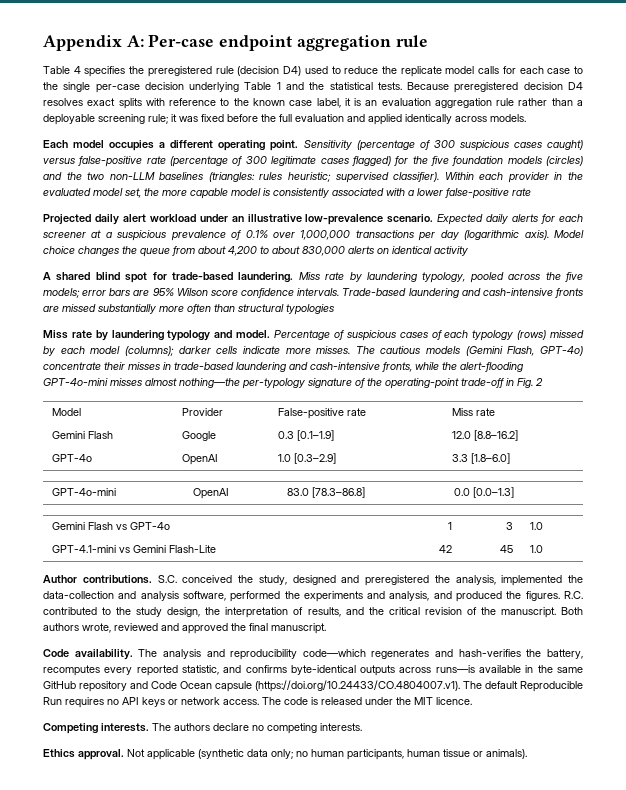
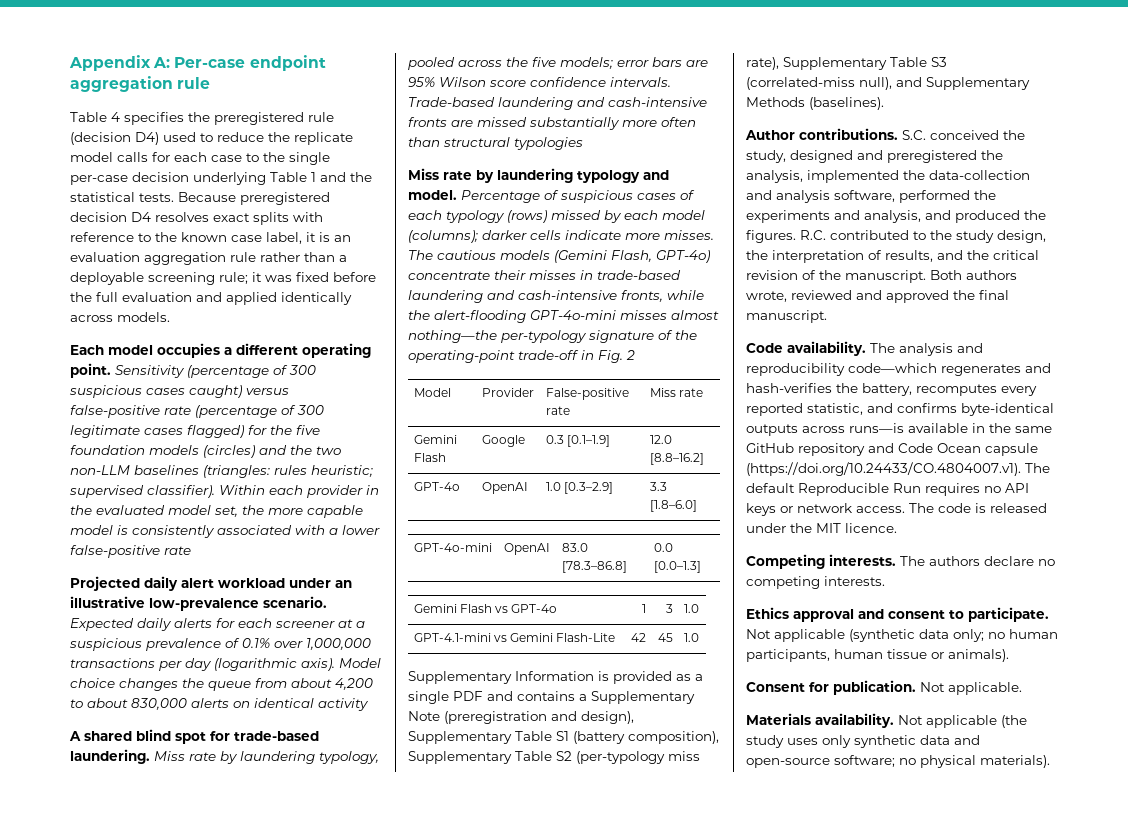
(543, 549) none -> [408,671,703,684] [408,691,695,704] [408,711,634,724] [408,731,719,744] [408,751,700,764] [746,57,947,70] [746,77,1030,90] [746,97,884,110] // Supplementary Information is provided as a single PDF and contains a Supplementary Note (preregistration and design), Supplementary Table S1 (battery composition), Supplementary Table S2 (per-typology miss rate), Supplementary Table S3 (correlated-miss null), and Supplementary Methods (baselines).
[78,749,124,760] approval. -> [793,607,1049,622] approval and consent to participate.
(527, 754) none -> [746,680,1022,695] [746,713,1027,728] [746,735,980,748] [746,755,1050,768] // Consent for publication. Not applicable. // Materials availability. Not applicable (the study uses only synthetic data and open-source software; no physical materials).

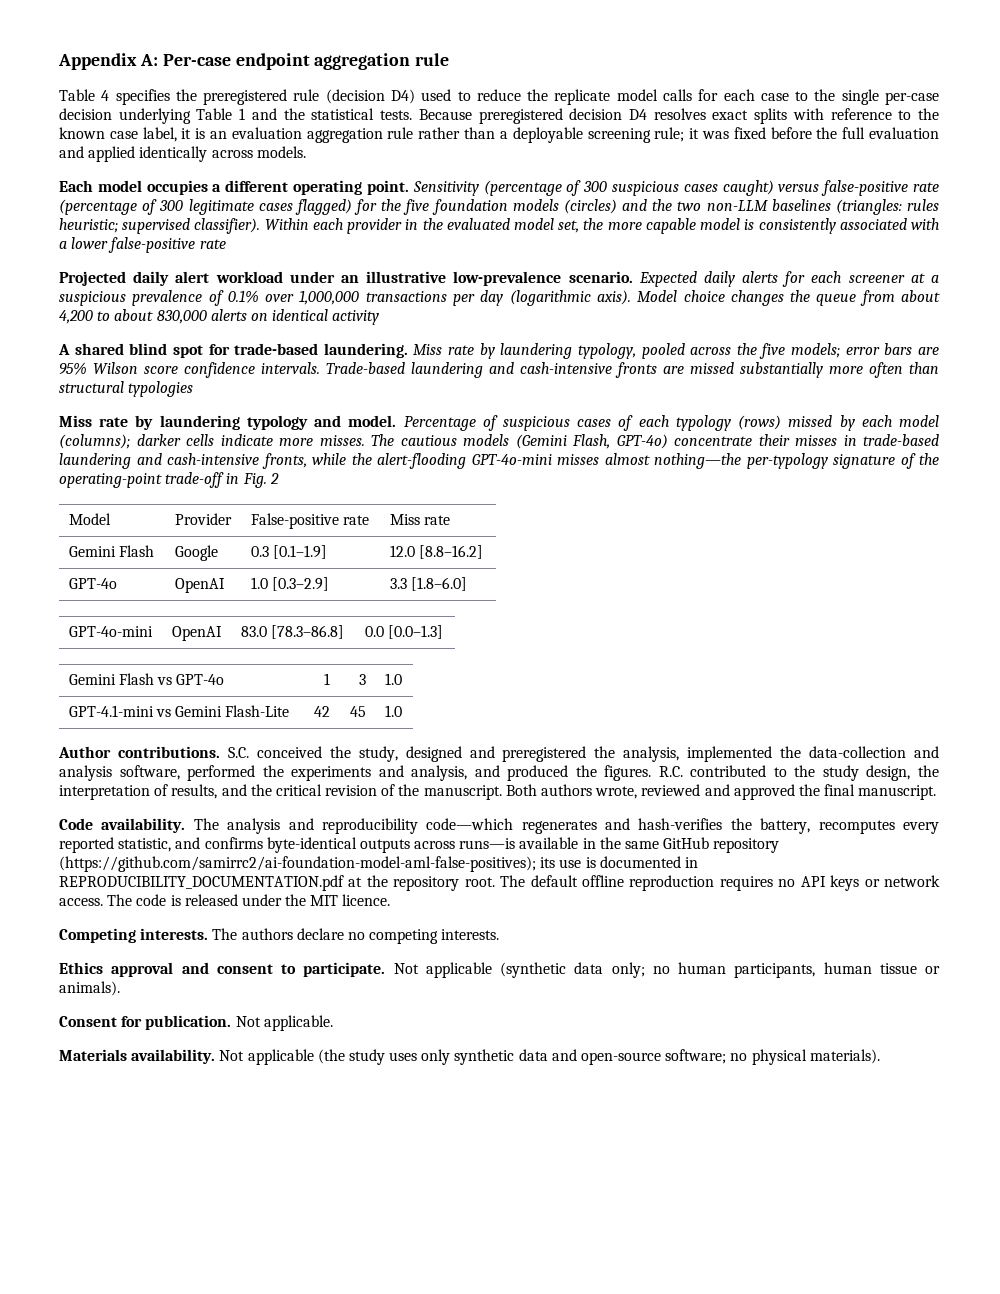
[408,671,703,684] [408,691,695,704] [408,711,634,724] [408,731,719,744] [408,751,700,764] [746,57,947,70] [746,77,1030,90] [746,97,884,110] // Supplementary Information is provided as a single PDF and contains a Supplementary Note (preregistration and design), Supplementary Table S1 (battery composition), Supplementary Table S2 (per-typology miss rate), Supplementary Table S3 (correlated-miss null), and Supplementary Methods (baselines). -> (402, 711) none
[868,443,1038,456] [746,462,1050,476] [746,483,921,496] and Code Ocean capsule (https://doi.org/10.24433/CO.4804007.v1). The default Reproducible Run -> [59,856,698,872] [59,875,715,891] (https://github.com/samirrc2/ai-foundation-model-aml-false-positives); its use is documented in REPRODUCIBILITY_DOCUMENTATION.pdf at the repository root. The default offline reproduction

